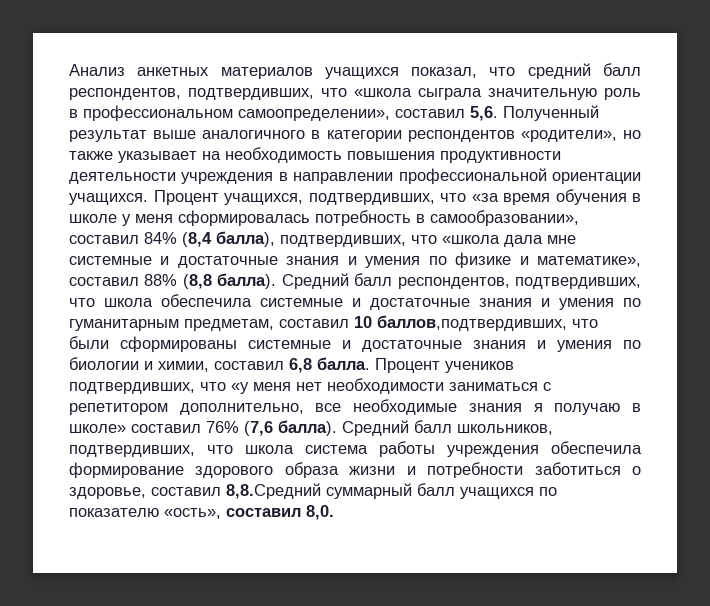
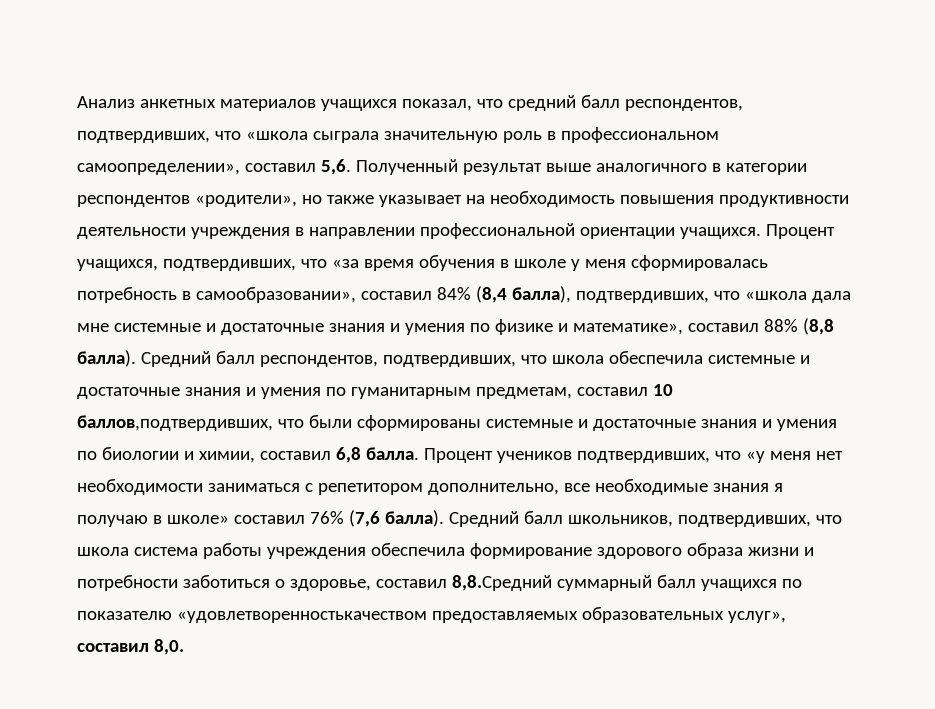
[164,508,221,519] «ость», -> [176,607,786,623] «удовлетворенностькачеством предоставляемых образовательных услуг»,

